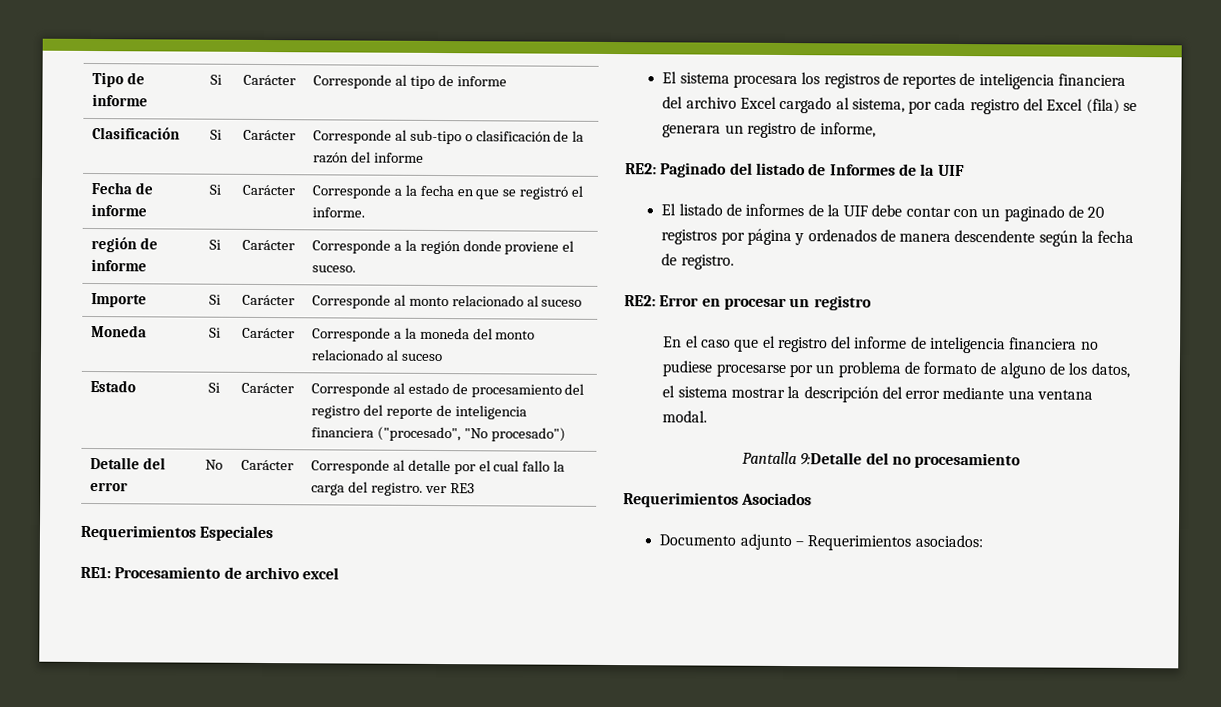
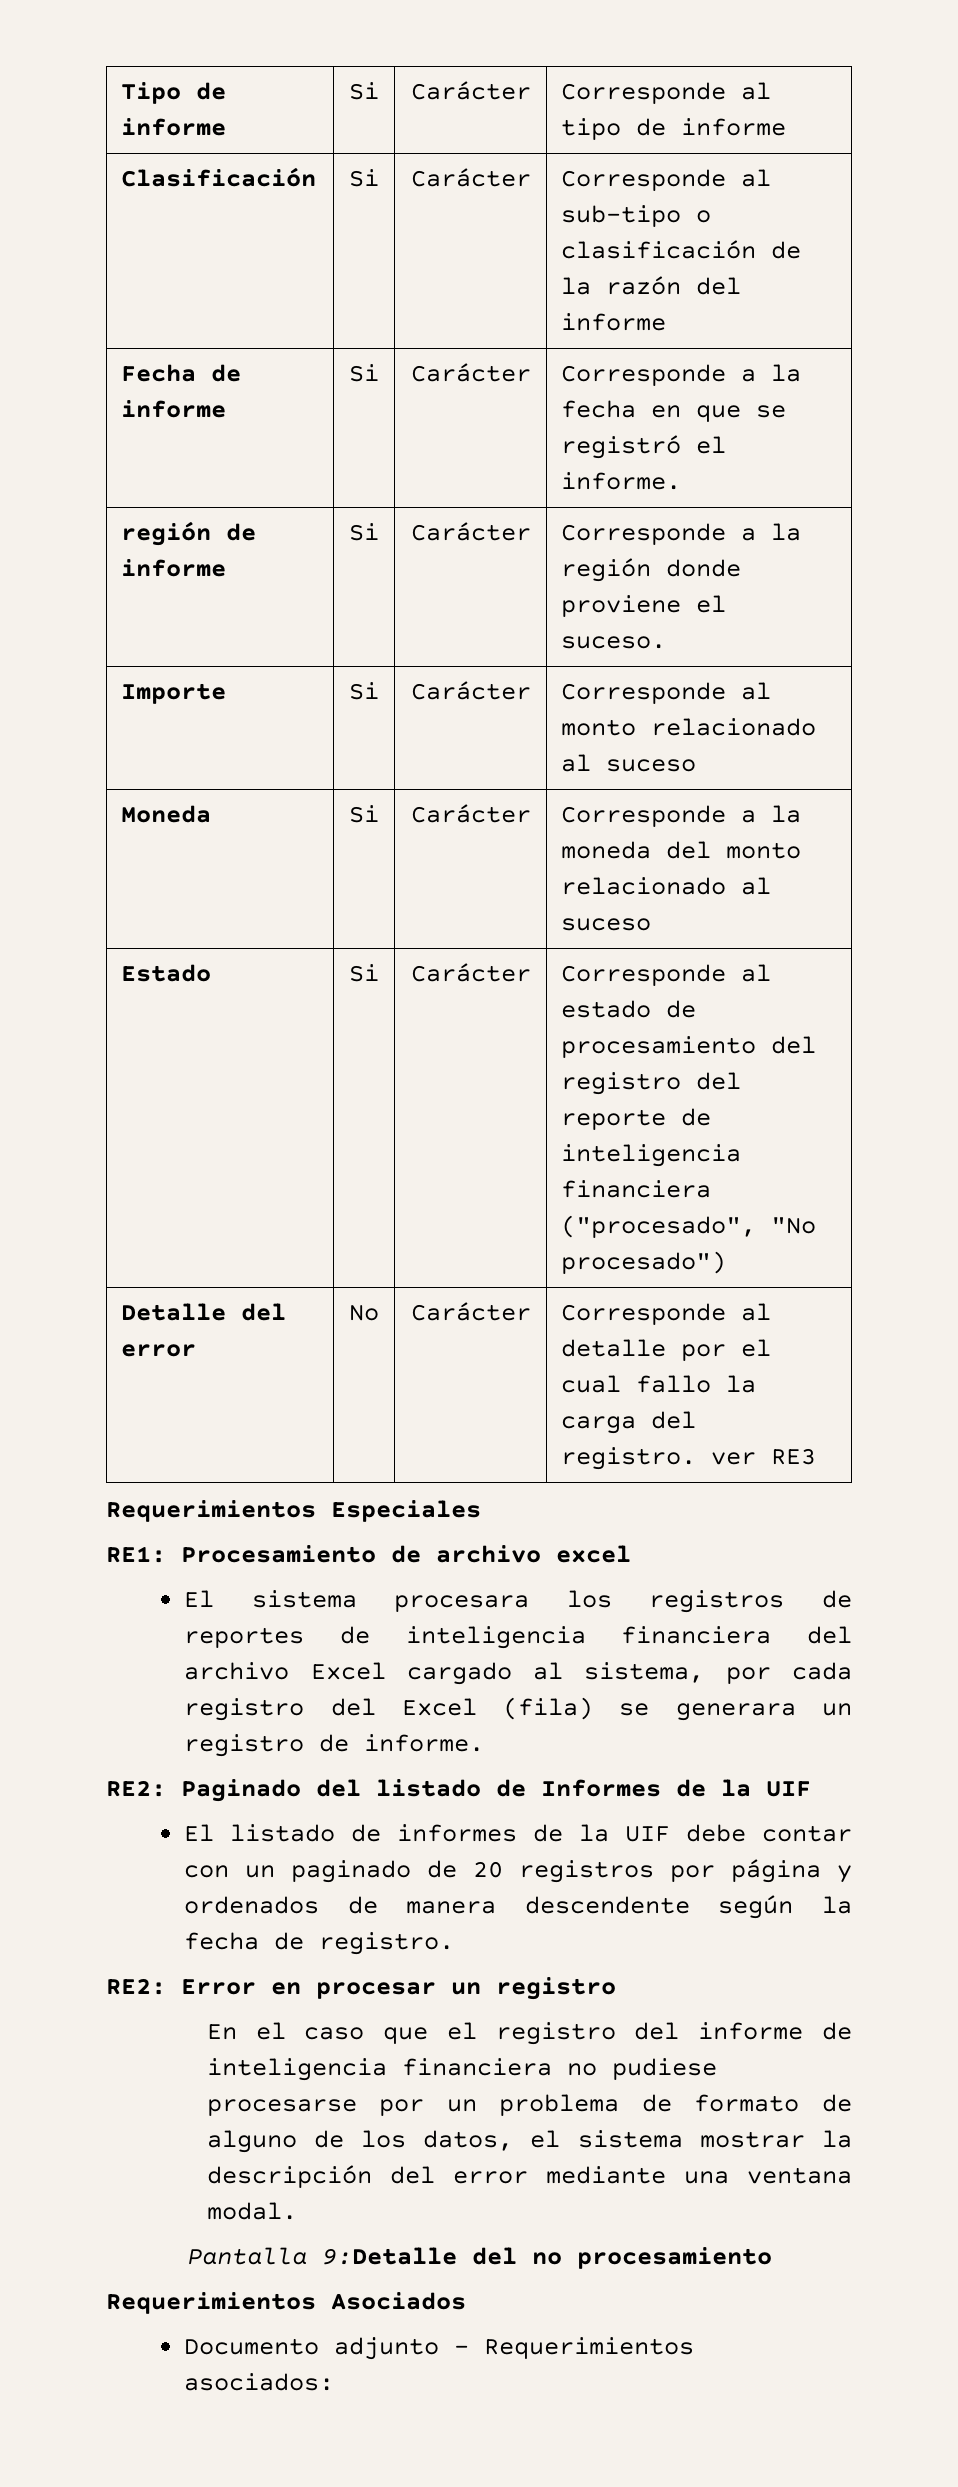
[819,122,876,138] informe, -> [364,1734,485,1752] informe.

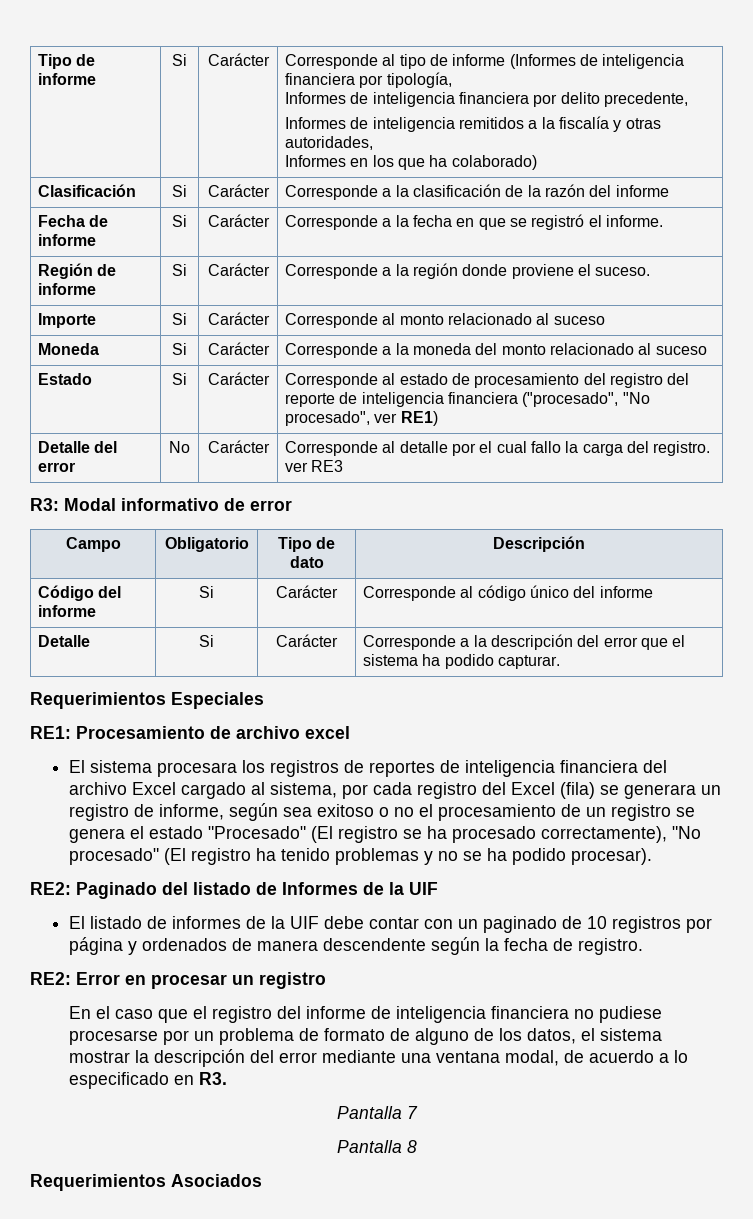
(787, 127) none -> [509,54,685,69] [285,72,452,88] [285,92,688,107] [285,116,661,132] [285,136,374,150] [285,155,537,170] (Informes de inteligencia financiera por tipología, // Informes de inteligencia financiera por delito precedente, // Informes de inteligencia remitidos a la fiscalía y otras autoridades, // Informes en los que ha colaborado)
[741,169,772,187] [561,205,712,227] al sub-tipo o -> [382,185,409,197] a la
[121,521,212,546] región -> [38,263,94,279] Región
[561,1251,727,1274] procesado") -> [285,411,438,426] procesado", ver RE1)
(817, 1456) none -> [30,498,292,511] [65,537,121,552] [164,537,249,552] [277,537,336,552] [289,556,324,568] [493,536,585,552] [38,585,122,601] [38,605,97,617] [199,586,214,598] [276,585,338,598] [363,585,653,601] [38,635,91,647] [199,635,214,647] [276,634,338,647] [363,634,686,650] [363,654,561,669] // R3: Modal informativo de error // Campo | Obligatorio | Tipo de dato | Descripción // Código del informe | Si | Carácter | Corresponde al código único del informe // Detalle | Si | Carácter | Corresponde a la descripción del error que el sistema ha podido capturar.
[364,1734,485,1752] informe. -> [158,803,695,821] [68,826,701,843] [68,848,652,865] informe, según sea exitoso o no el procesamiento de un registro se genera el estado "Procesado" (El registro se ha procesado correctamente), "No procesado" (El registro ha tenido problemas y no se ha podido procesar).
[473,1861,504,1878] 20 -> [586,916,607,929] 10
[206,2202,297,2220] [186,2247,772,2269] [106,2292,466,2314] [184,2337,695,2360] [184,2373,335,2391] modal. // Pantalla 9:Detalle del no procesamiento // Requerimientos Asociados // Documento adjunto – Requerimientos asociados: -> [505,1050,689,1066] [69,1072,228,1089] [336,1106,418,1119] [336,1140,417,1153] [30,1174,262,1191] modal, de acuerdo a lo especificado en R3. // Pantalla 7 // Pantalla 8 // Requerimientos Asociados

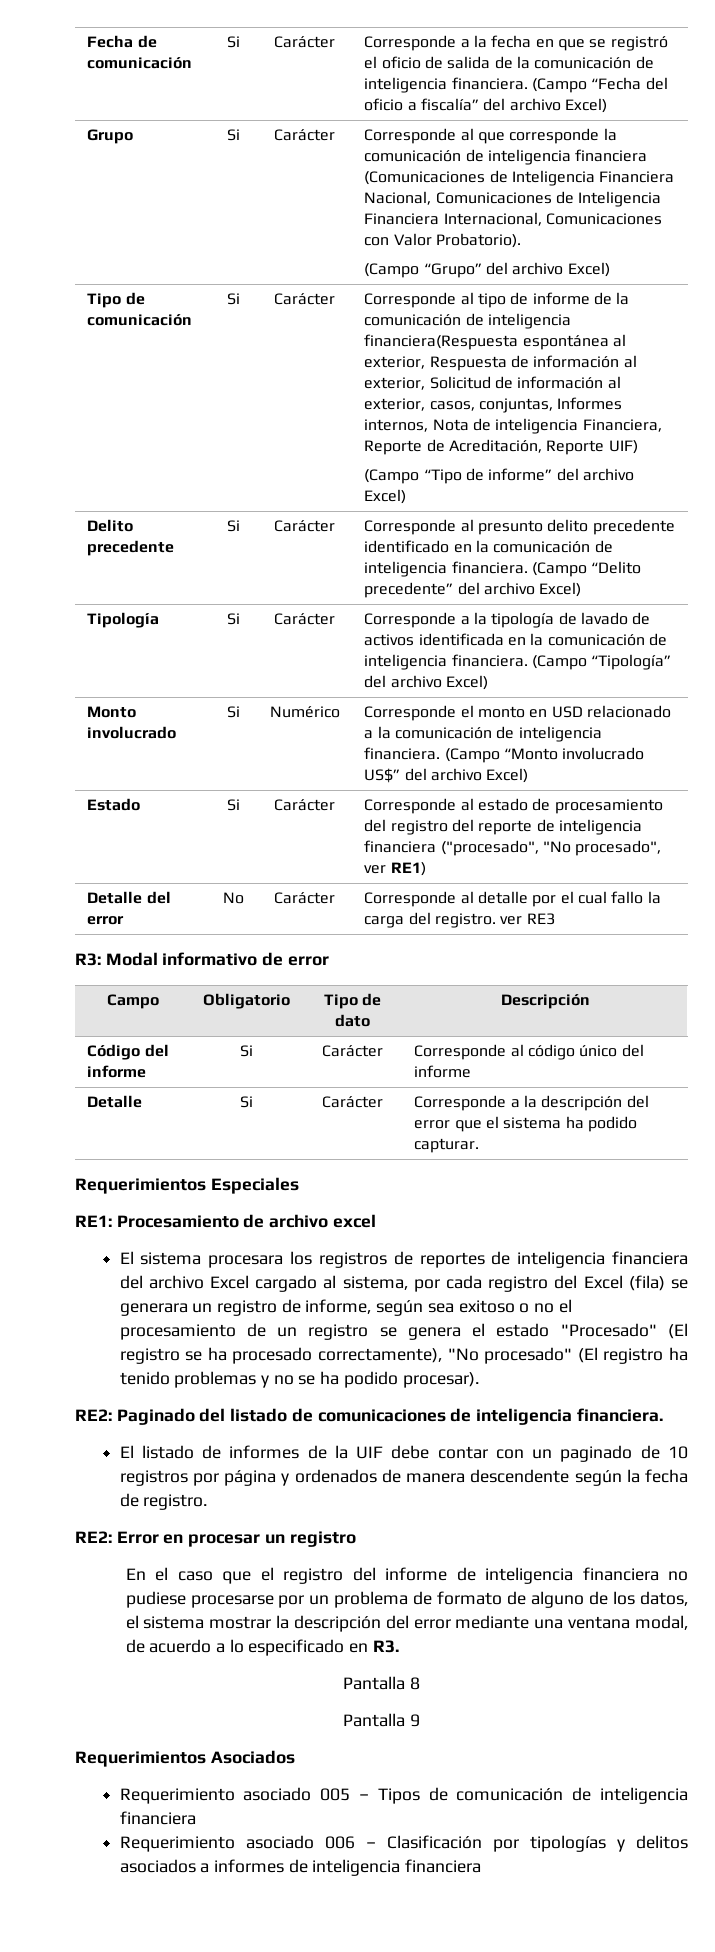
[38,54,96,69] [38,73,97,85] [172,54,187,66] [207,53,270,66] [285,54,685,69] [285,72,452,88] [285,92,688,107] [285,116,661,132] [285,136,374,150] [285,155,537,170] [38,184,137,197] [172,185,187,197] [207,184,270,197] [285,184,669,200] Tipo de informe | Si | Carácter | Corresponde al tipo de informe (Informes de inteligencia financiera por tipología, // Informes de inteligencia financiera por delito precedente, // Informes de inteligencia remitidos a la fiscalía y otras autoridades, // Informes en los que ha colaborado) // Clasificación | Si | Carácter | Corresponde a la clasificación de la razón del informe // -> (87, 41) none
[38,234,97,246] informe -> [87,57,193,69] comunicación
[605,215,663,227] [38,263,117,279] [38,283,97,295] [172,264,187,276] [207,263,270,276] [285,263,651,279] [38,313,97,328] [172,313,187,325] [207,312,270,325] [285,313,605,328] [38,343,100,355] [172,343,187,355] [207,342,270,355] [285,343,707,358] informe. // Región de informe | Si | Carácter | Corresponde a la región donde proviene el suceso. // Importe | Si | Carácter | Corresponde al monto relacionado al suceso // Moneda | Si | Carácter | Corresponde a la moneda del monto relacionado al suceso -> [381,56,654,69] [364,77,668,93] [364,98,608,113] [87,129,134,144] [226,129,240,141] [274,129,335,141] [364,128,617,144] [364,149,648,165] [364,170,675,186] [364,191,662,207] [364,212,663,226] [364,233,522,248] [364,262,610,278] [87,292,145,308] [87,314,193,326] [226,293,240,305] [274,293,335,305] [364,292,630,308] [364,313,572,329] [364,334,627,350] [364,355,637,371] [364,376,621,390] [364,397,623,413] [364,418,662,434] [364,439,638,455] [364,468,635,484] [364,489,407,504] [87,519,134,532] [87,540,175,556] [226,520,240,532] [274,520,335,532] [364,519,675,535] [364,540,613,553] [364,561,642,577] [364,582,582,598] [87,612,160,628] [226,613,240,625] [274,613,335,625] [364,612,651,628] [364,633,668,646] [364,654,672,670] [364,675,489,690] [87,706,137,718] [87,726,177,739] [226,706,240,718] [269,706,340,718] [364,705,672,721] [364,726,602,742] [364,747,645,763] [364,768,529,783] oficio de salida de la comunicación de inteligencia financiera. (Campo “Fecha del oficio a fiscalía” del archivo Excel) // Grupo | Si | Carácter | Corresponde al que corresponde la comunicación de inteligencia financiera (Comunicaciones de Inteligencia Financiera Nacional, Comunicaciones de Inteligencia Financiera Internacional, Comunicaciones con Valor Probatorio). // (Campo “Grupo” del archivo Excel) // Tipo de comunicación | Si | Carácter | Corresponde al tipo de informe de la comunicación de inteligencia financiera(Respuesta espontánea al exterior, Respuesta de información al exterior, Solicitud de información al exterior, casos, conjuntas, Informes internos, Nota de inteligencia Financiera, Reporte de Acreditación, Reporte UIF) // (Campo “Tipo de informe” del archivo Excel) // Delito precedente | Si | Carácter | Corresponde al presunto delito precedente identificado en la comunicación de inteligencia financiera. (Campo “Delito precedente” del archivo Excel) // Tipología | Si | Carácter | Corresponde a la tipología de lavado de activos identificada en la comunicación de inteligencia financiera. (Campo “Tipología” del archivo Excel) // Monto involucrado | Si | Numérico | Corresponde el monto en USD relacionado a la comunicación de inteligencia financiera. (Campo “Monto involucrado US$” del archivo Excel)
[282,882,438,895] Informes de la UIF -> [317,1408,663,1425] comunicaciones de inteligencia financiera.
[406,1106,418,1119] [336,1140,417,1153] 7 // Pantalla 8 -> [409,1677,420,1690] [343,1713,420,1727] 8 // Pantalla 9
(262, 1180) none -> [119,1787,688,1804] [119,1811,196,1825] [119,1835,688,1852] [119,1859,482,1876] // Requerimiento asociado 005 – Tipos de comunicación de inteligencia financiera // Requerimiento asociado 006 – Clasificación por tipologías y delitos asociados a informes de inteligencia financiera

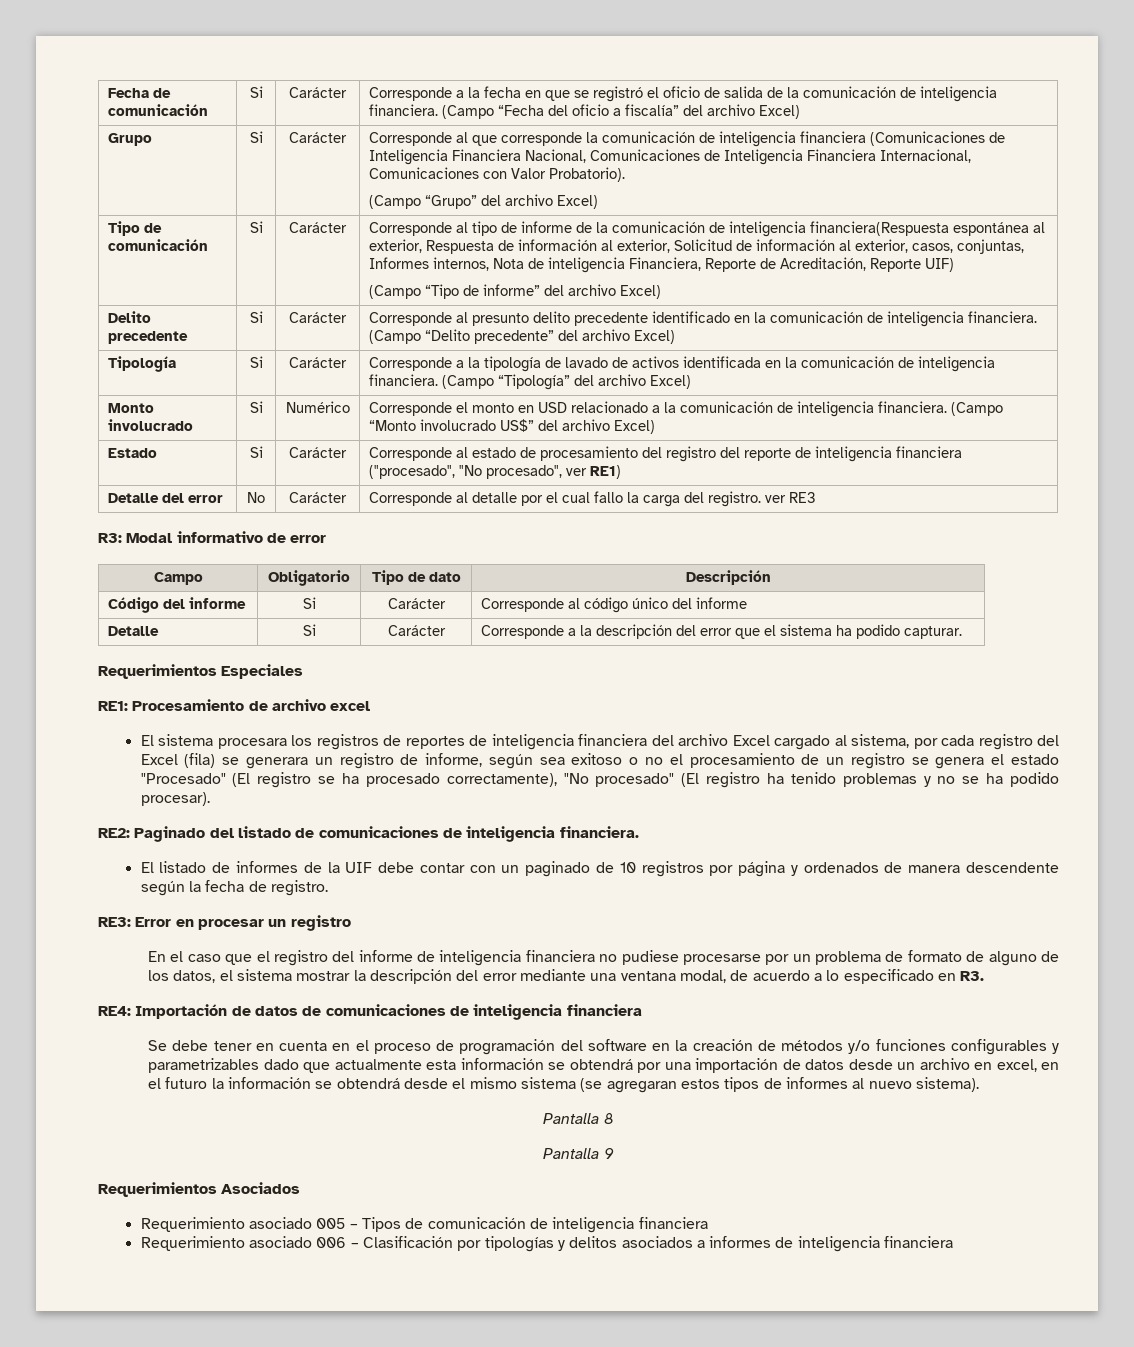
[75,1531,112,1543] RE2: -> [98,917,131,927] RE3:
(399, 1646) none -> [98,1004,642,1020] [148,1039,1059,1055] [148,1058,1060,1073] [148,1077,979,1093] // RE4: Importación de datos de comunicaciones de inteligencia financiera // Se debe tener en cuenta en el proceso de programación del software en la creación de métodos y/o funciones configurables y parametrizables dado que actualmente esta información se obtendrá por una importación de datos desde un archivo en excel, en el futuro la información se obtendrá desde el mismo sistema (se agregaran estos tipos de informes al nuevo sistema).

